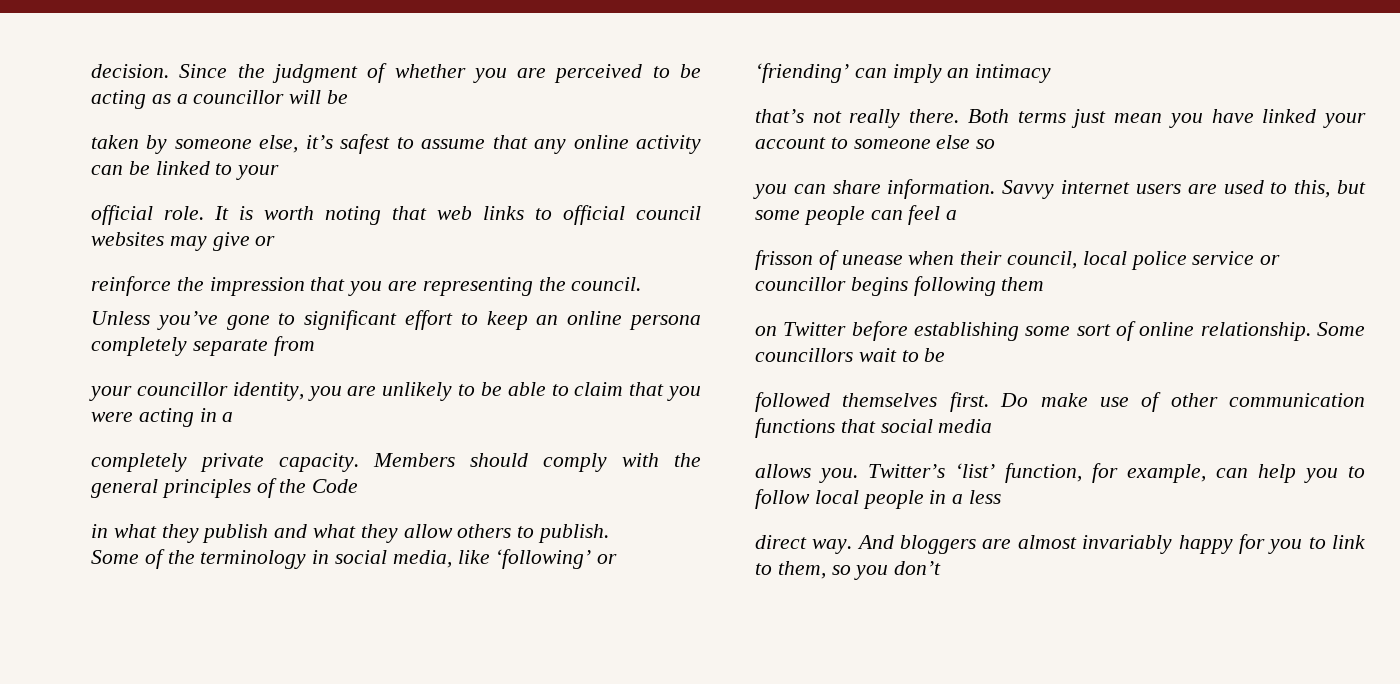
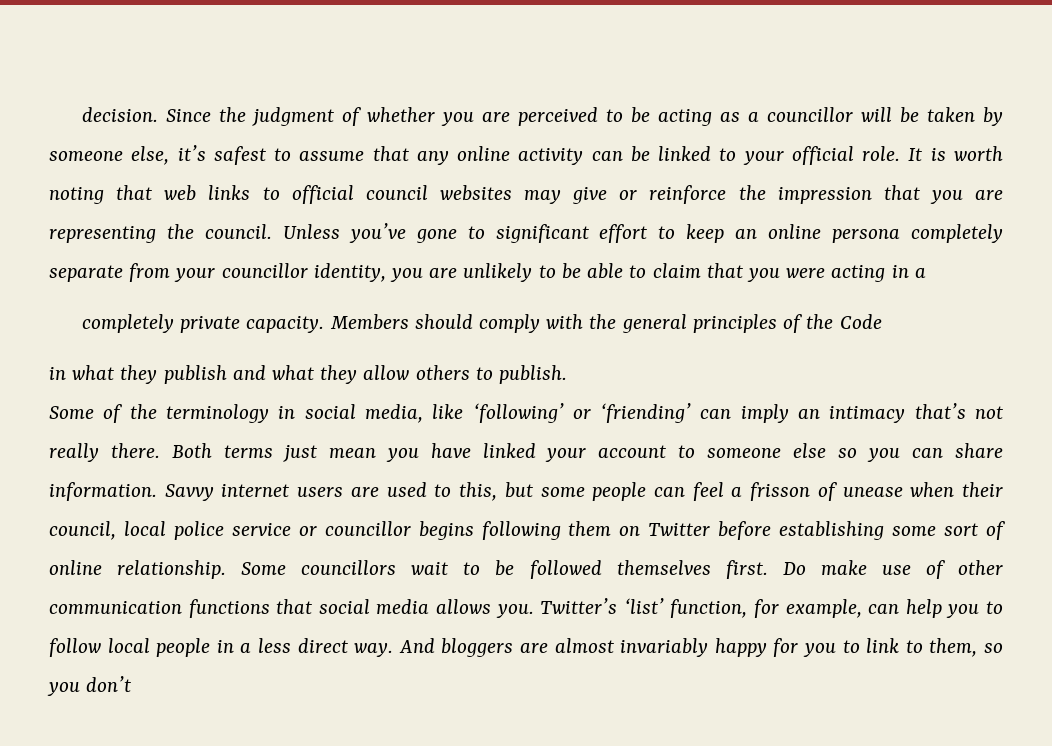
(349, 97) // -> (920, 115) none
(280, 172) // -> (784, 158) none
(276, 241) // -> (638, 195) none
(642, 284) // -> (272, 231) none
(315, 346) // -> (171, 272) none
(1052, 73) // -> (906, 414) none
(996, 144) // -> (858, 453) none
(958, 215) // -> (743, 491) none
(1045, 284) // -> (612, 528) none
(946, 355) // -> (515, 568) none
(993, 426) // -> (430, 606) none
(1002, 497) // -> (291, 645) none

